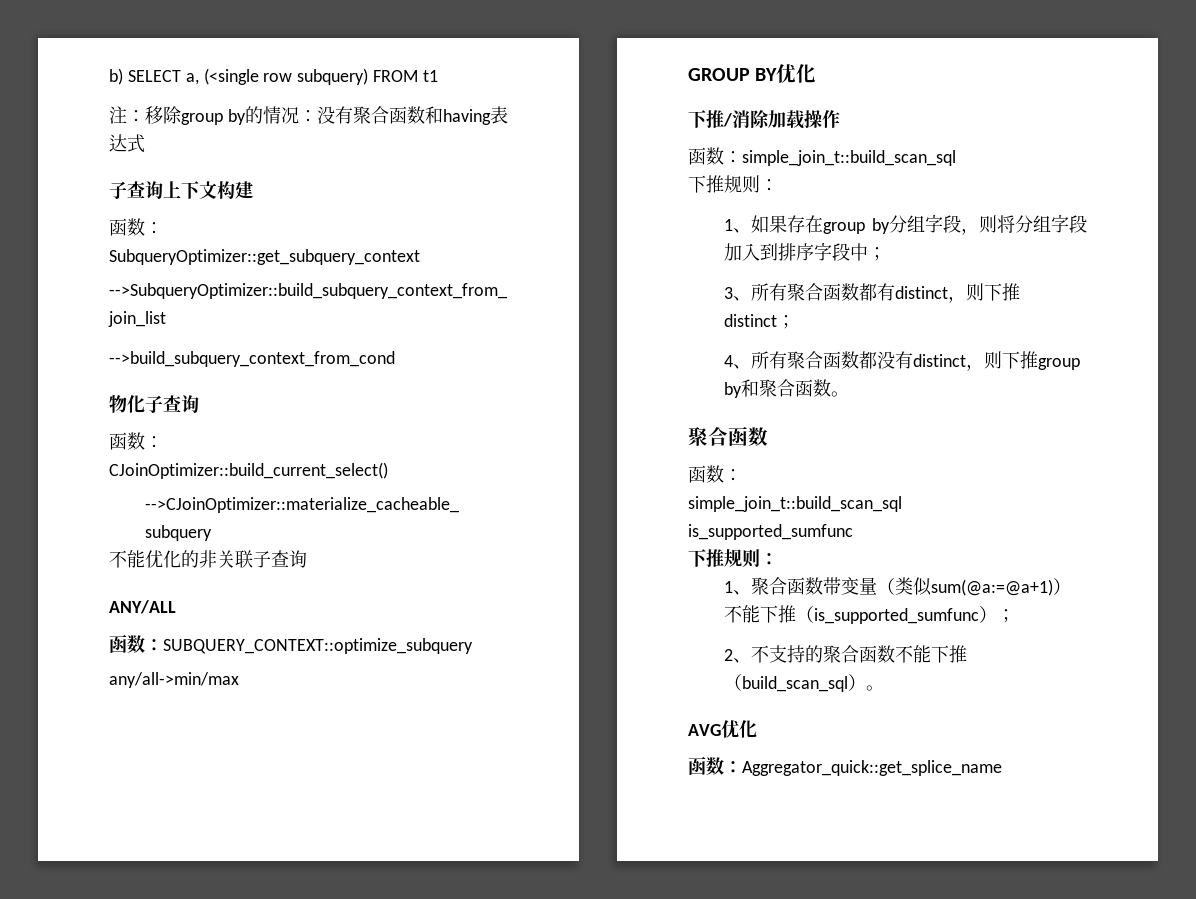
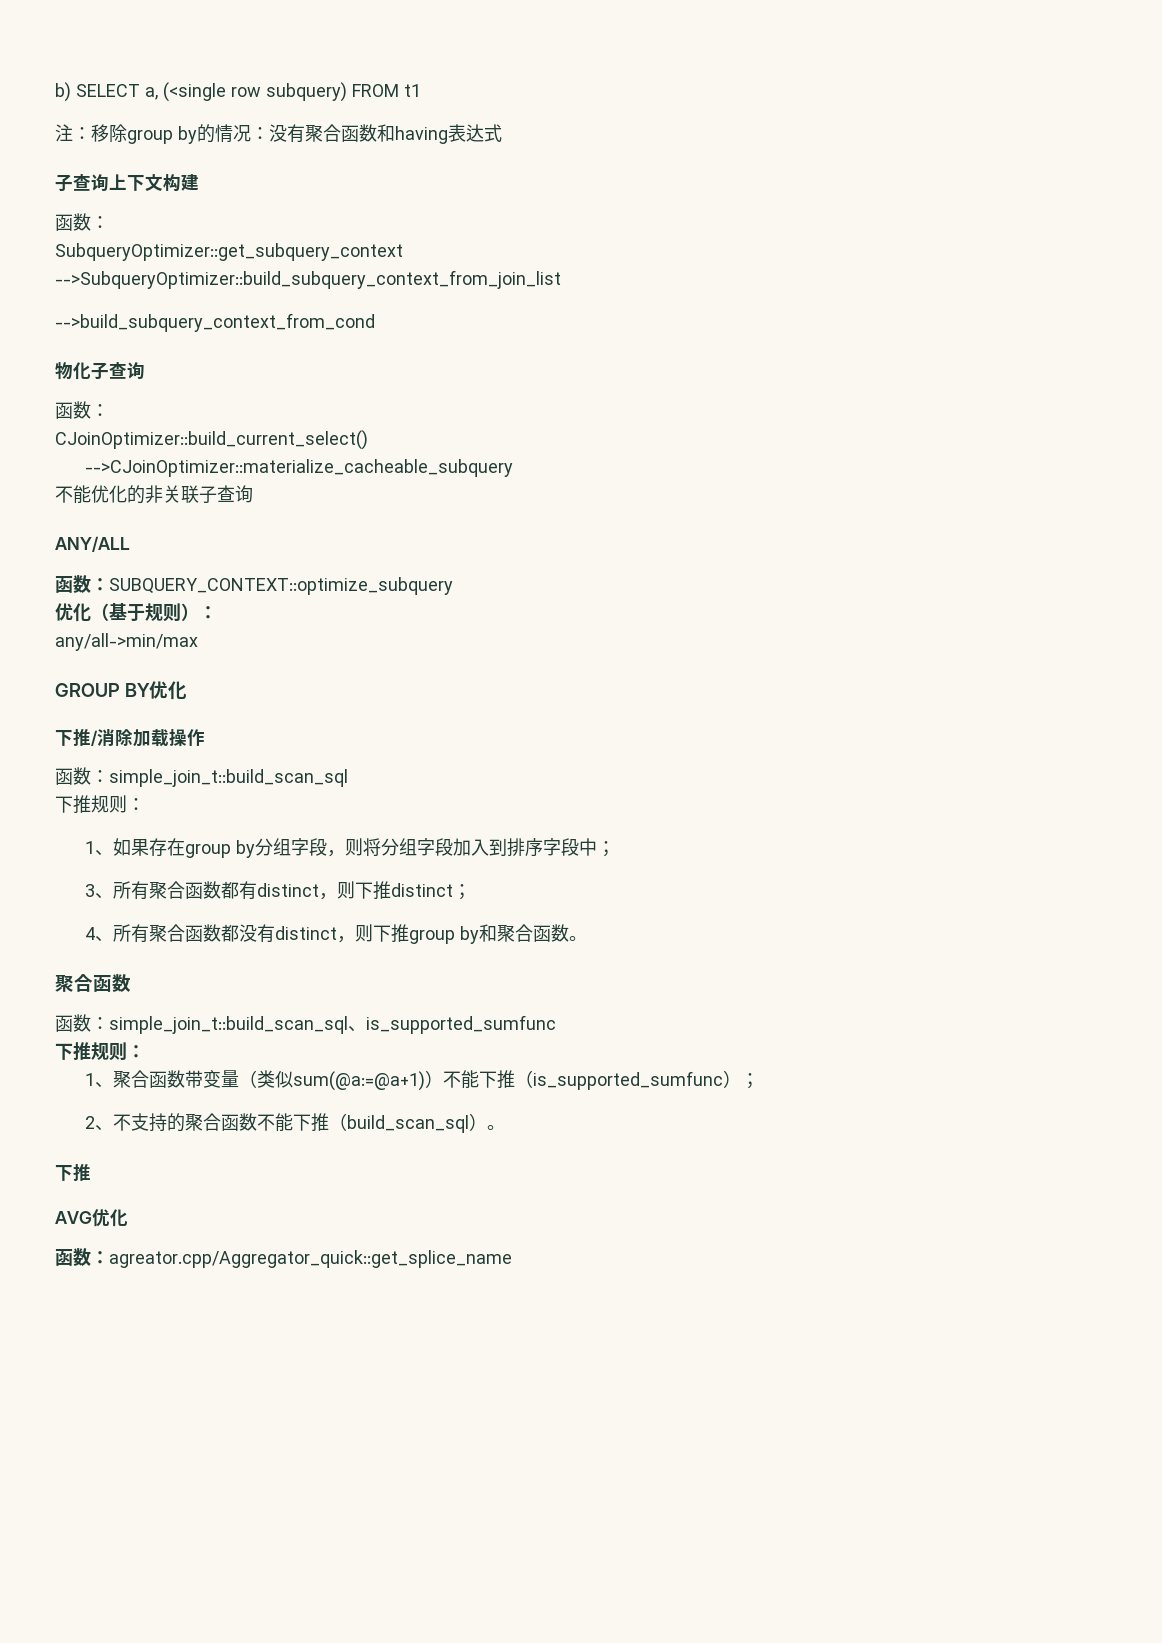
(473, 646) none -> [55,603,217,622] // 优化（基于规则）：
[688,496,902,512] // simple_join_t::build_scan_sql // -> [109,1016,366,1034] simple_join_t::build_scan_sql、
(884, 688) none -> [55,1163,91,1181] // 下推
[742,760,1002,776] Aggregator_quick::get_splice_name -> [109,1250,512,1268] agreator.cpp/Aggregator_quick::get_splice_name

